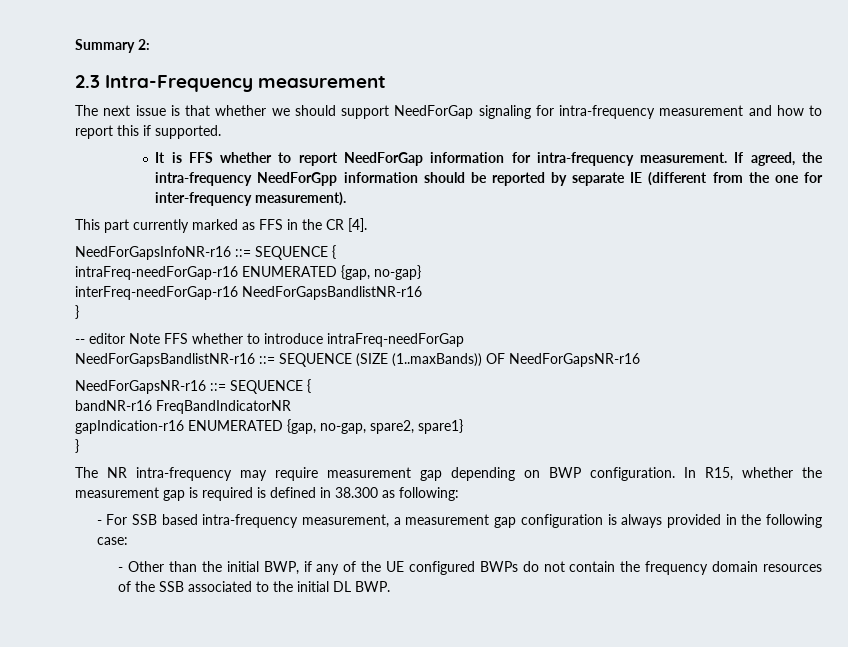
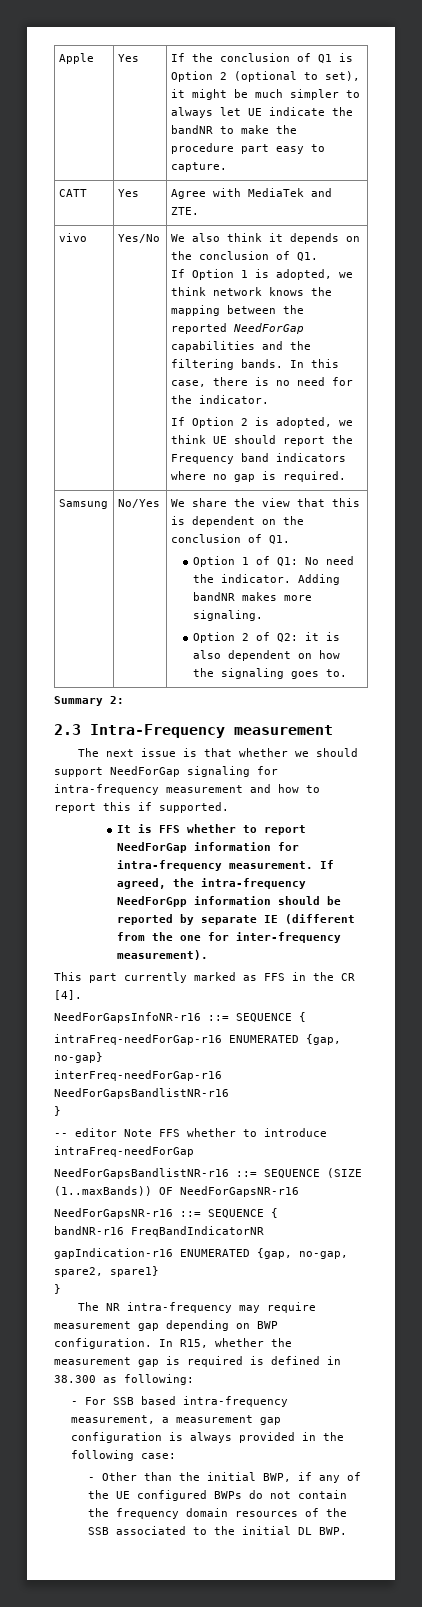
(75, 46) none -> [58,53,94,64] [117,54,139,62] [170,53,353,63] [170,71,360,82] [170,89,360,100] [170,107,353,118] [170,125,297,134] [170,143,325,154] [170,162,227,172] [58,189,87,197] [117,189,139,197] [170,188,332,199] [170,207,199,215] [58,233,87,242] [117,234,160,243] [170,233,360,244] [170,251,318,261] [170,269,353,280] [170,287,332,296] [170,305,304,316] [170,323,304,334] [170,341,311,352] [170,359,339,370] [170,377,353,387] [170,395,269,404] [170,417,353,428] [170,435,353,446] [170,453,346,464] [170,471,346,482] [58,499,108,509] [117,499,160,508] [170,498,360,507] [170,516,304,527] [170,534,290,544] [193,556,355,567] [193,574,341,585] [193,592,313,601] [193,610,264,621] [193,632,341,643] [193,650,341,661] [193,668,348,679] Apple | Yes | If the conclusion of Q1 is Option 2 (optional to set), it might be much simpler to always let UE indicate the bandNR to make the procedure part easy to capture. // CATT | Yes | Agree with MediaTek and ZTE. // vivo | Yes/No | We also think it depends on the conclusion of Q1. // If Option 1 is adopted, we think network knows the mapping between the reported NeedForGap capabilities and the filtering bands. In this case, there is no need for the indicator. // If Option 2 is adopted, we think UE should report the Frequency band indicators where no gap is required. // Samsung | No/Yes | We share the view that this is dependent on the conclusion of Q1. // Option 1 of Q1: No need the indicator. Adding bandNR makes more signaling. // Option 2 of Q2: it is also dependent on how the signaling goes to. //

